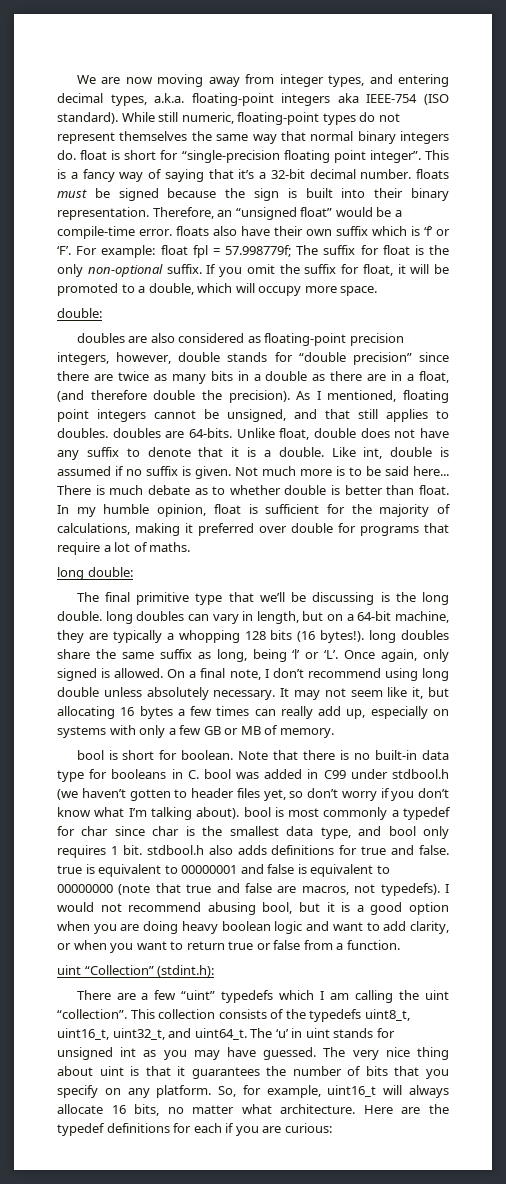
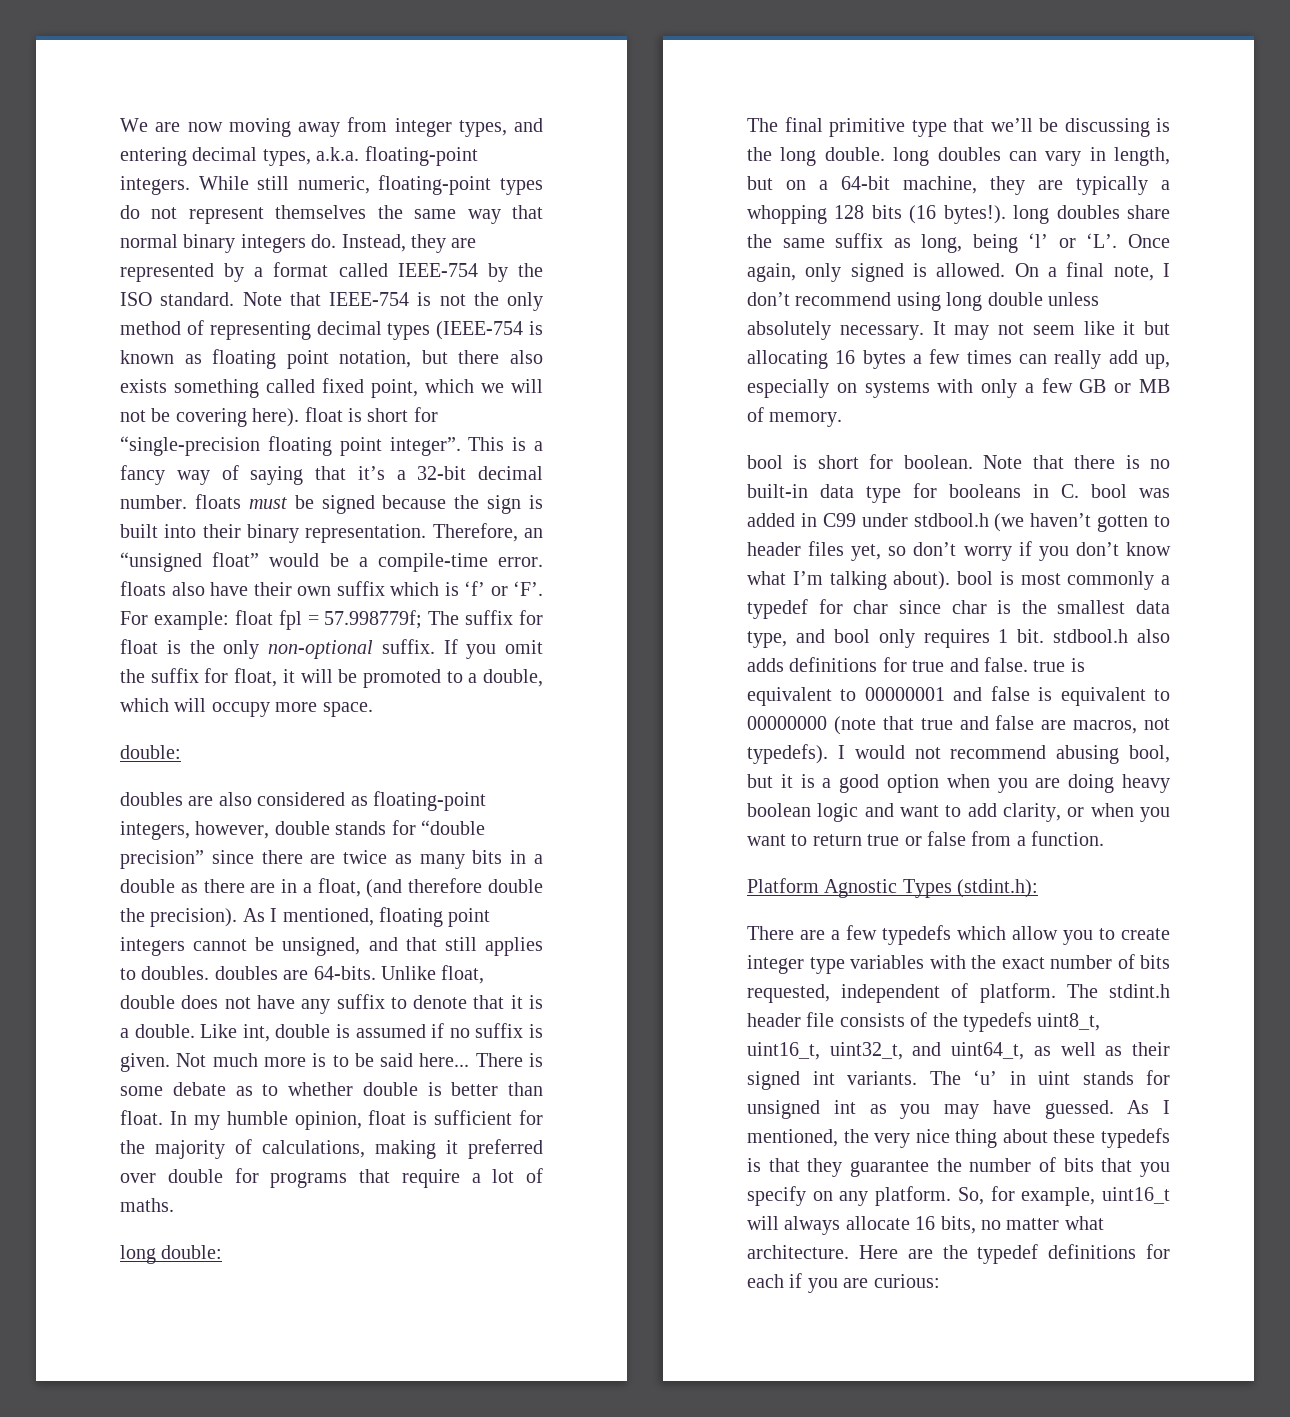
[281,93,449,106] [57,112,118,124] integers aka IEEE-754 (ISO standard). -> [120,176,190,195] integers.
(76, 155) none -> [341,234,477,253] [120,262,543,282] [120,292,543,311] [120,320,543,340] [120,349,543,369] [120,378,543,398] [120,408,300,427] Instead, they are represented by a format called IEEE-754 by the ISO standard. Note that IEEE-754 is not the only method of representing decimal types (IEEE-754 is known as floating point notation, but there also exists something called fixed point, which we will not be covering here).
[349,333,404,346] precision -> (486, 801) none
[109,485,144,495] much -> [120,1086,163,1096] some
[412,687,424,699] it, -> [1123,321,1136,335] it
[57,965,154,975] uint “Collection” -> [747,878,952,898] Platform Agnostic Types
[181,990,216,1000] “uint” -> (877, 932) none
[320,990,449,1003] [57,1009,216,1019] I am calling the uint “collection”. This collection -> [1012,926,1170,945] [747,954,1170,974] [747,983,1170,1003] [747,1012,835,1027] allow you to create integer type variables with the exact number of bits requested, independent of platform. The stdint.h header file
[194,1028,247,1040] uint64_t. -> [951,1042,1170,1060] [747,1071,917,1090] uint64_t, as well as their signed int variants.
[323,1047,449,1060] [57,1066,260,1079] The very nice thing about uint is that it guarantees -> [1127,1100,1170,1114] [747,1128,1170,1148] [747,1158,929,1177] As I mentioned, the very nice thing about these typedefs is that they guarantee

